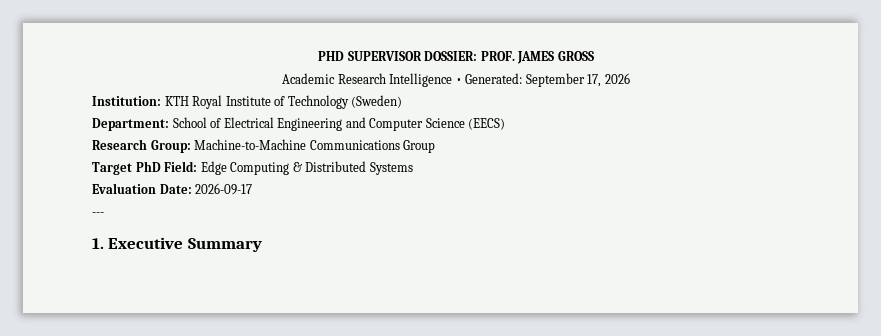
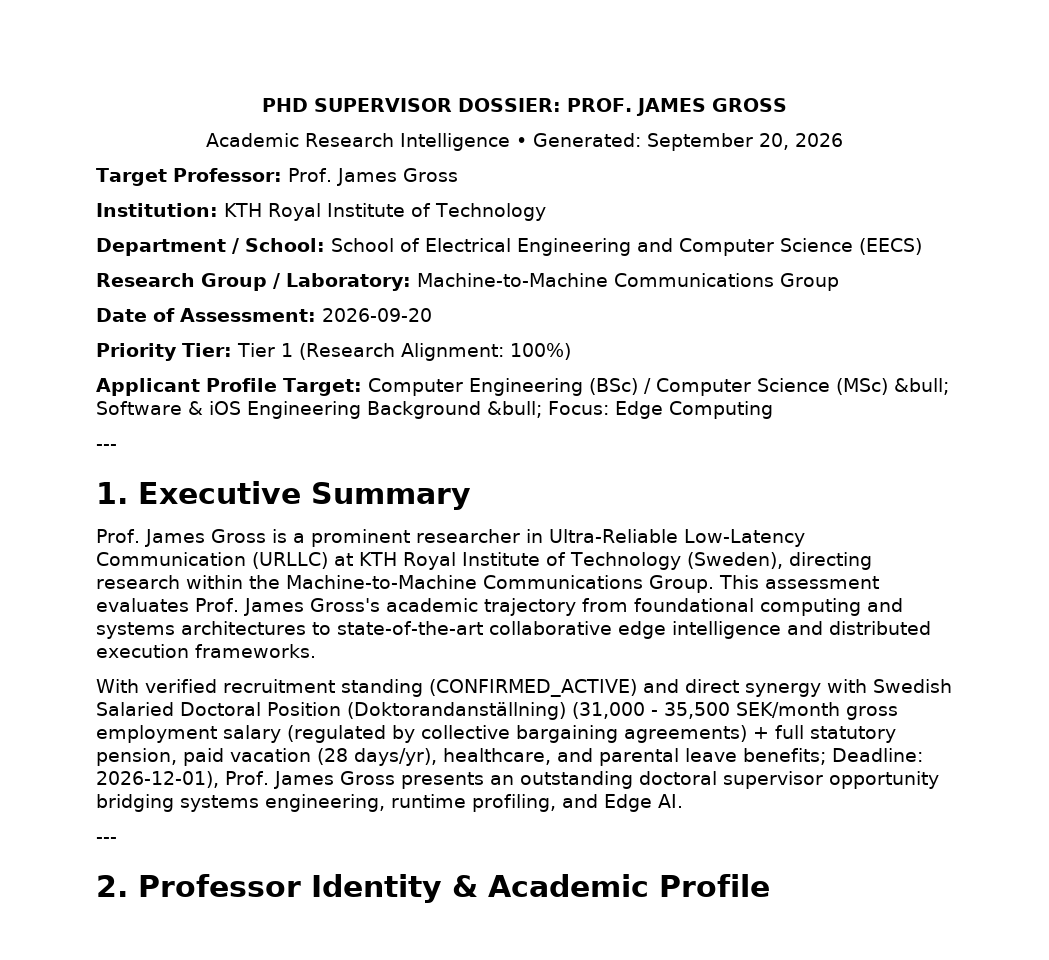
[587,74,602,87] 17, -> [758,133,789,150] 20,
(630, 78) none -> [96,168,458,186] // Target Professor: Prof. James Gross
[351,95,403,108] [92,118,169,131] (Sweden) // Department: -> [96,238,325,256] // Department / School:
[150,140,191,153] Group: -> [201,273,411,291] Group / Laboratory:
[92,161,413,175] [92,183,253,195] [92,212,104,216] [92,237,262,252] Target PhD Field: Edge Computing & Distributed Systems // Evaluation Date: 2026-09-17 // --- // 1. Executive Summary -> [96,308,432,322] [96,343,571,361] [96,378,949,396] [96,401,773,419] [96,444,117,450] [96,481,471,510] [96,529,805,547] [96,552,872,570] [96,575,879,593] [96,598,903,616] [96,621,931,639] [96,644,316,658] [96,679,952,697] [96,702,898,720] [96,725,896,743] [96,748,923,766] [96,771,939,789] [96,794,683,812] [96,837,117,843] [96,874,770,903] Date of Assessment: 2026-09-20 // Priority Tier: Tier 1 (Research Alignment: 100%) // Applicant Profile Target: Computer Engineering (BSc) / Computer Science (MSc) &bull; Software & iOS Engineering Background &bull; Focus: Edge Computing // --- // 1. Executive Summary // Prof. James Gross is a prominent researcher in Ultra-Reliable Low-Latency Communication (URLLC) at KTH Royal Institute of Technology (Sweden), directing research within the Machine-to-Machine Communications Group. This assessment evaluates Prof. James Gross's academic trajectory from foundational computing and systems architectures to state-of-the-art collaborative edge intelligence and distributed execution frameworks. // With verified recruitment standing (CONFIRMED_ACTIVE) and direct synergy with Swedish Salaried Doctoral Position (Doktorandanställning) (31,000 - 35,500 SEK/month gross employment salary (regulated by collective bargaining agreements) + full statutory pension, paid vacation (28 days/yr), healthcare, and parental leave benefits; Deadline: 2026-12-01), Prof. James Gross presents an outstanding doctoral supervisor opportunity bridging systems engineering, runtime profiling, and Edge AI. // --- // 2. Professor Identity & Academic Profile

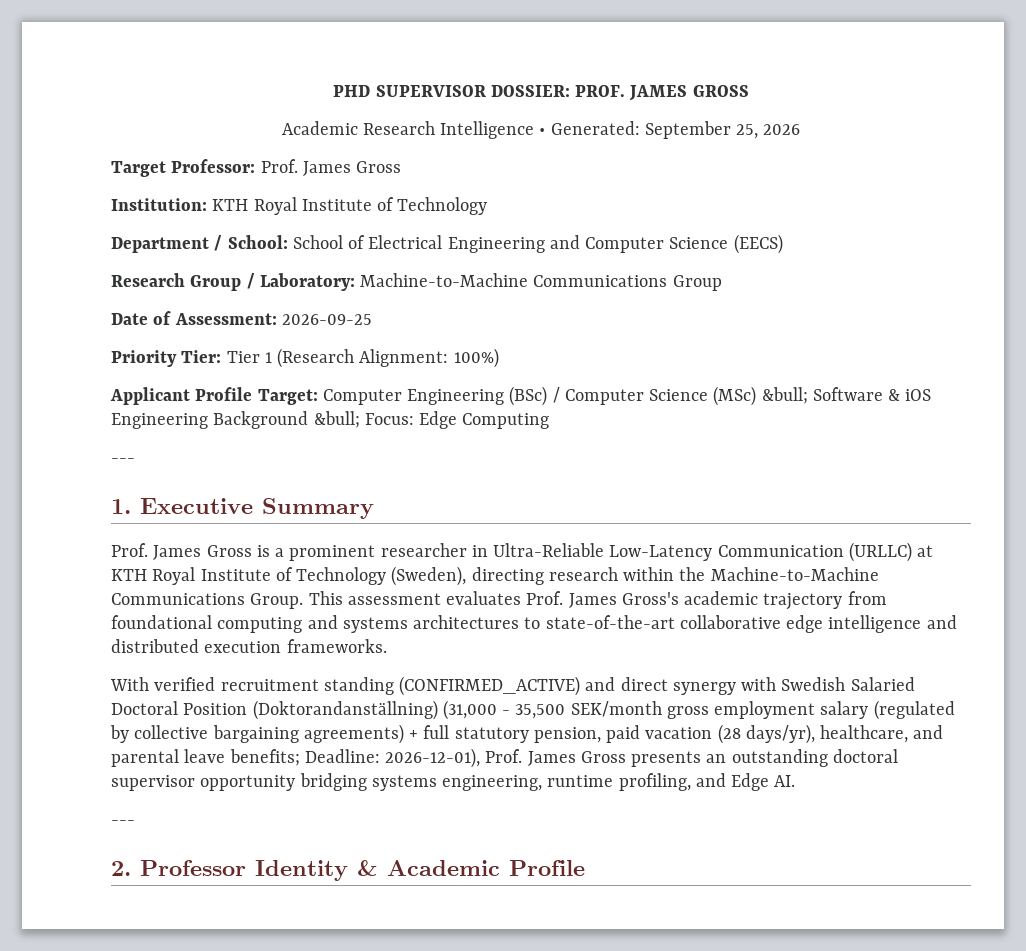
[758,133,789,150] 20, -> [736,124,759,139] 25,
[322,308,432,322] 2026-09-20 -> [281,314,372,325] 2026-09-25

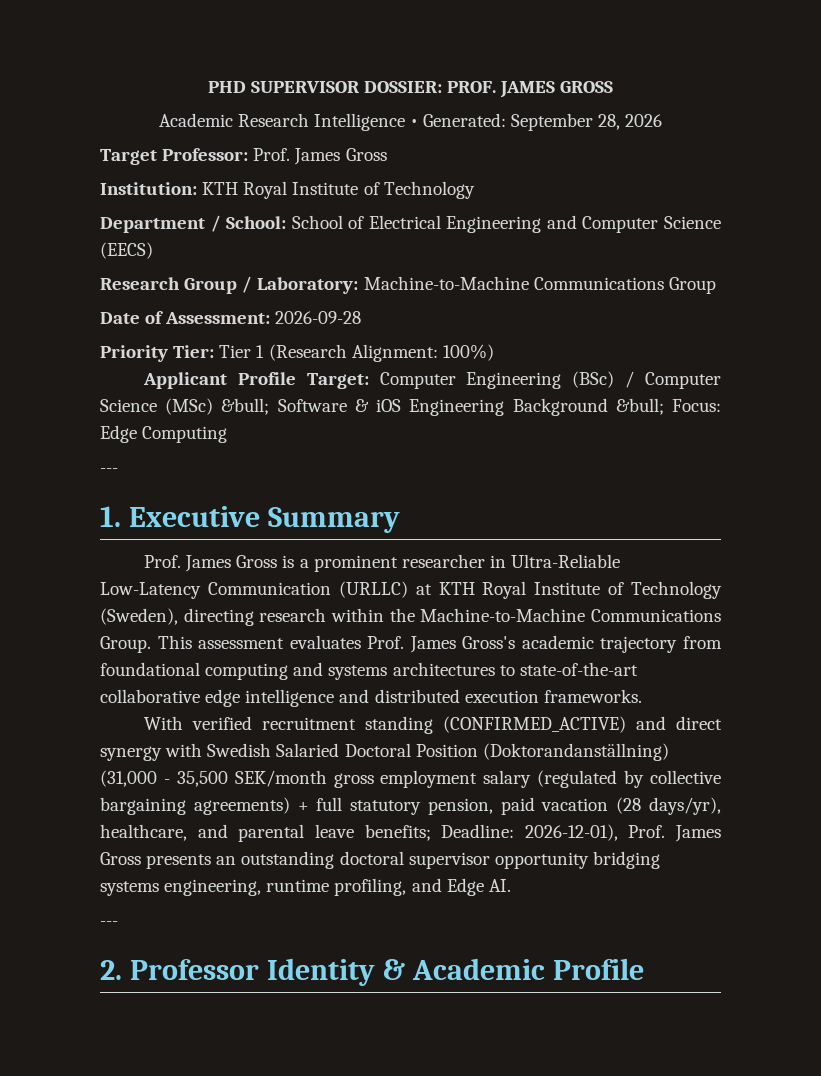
[736,124,759,139] 25, -> [598,114,621,130] 28,
[281,314,372,325] 2026-09-25 -> [275,311,362,324] 2026-09-28

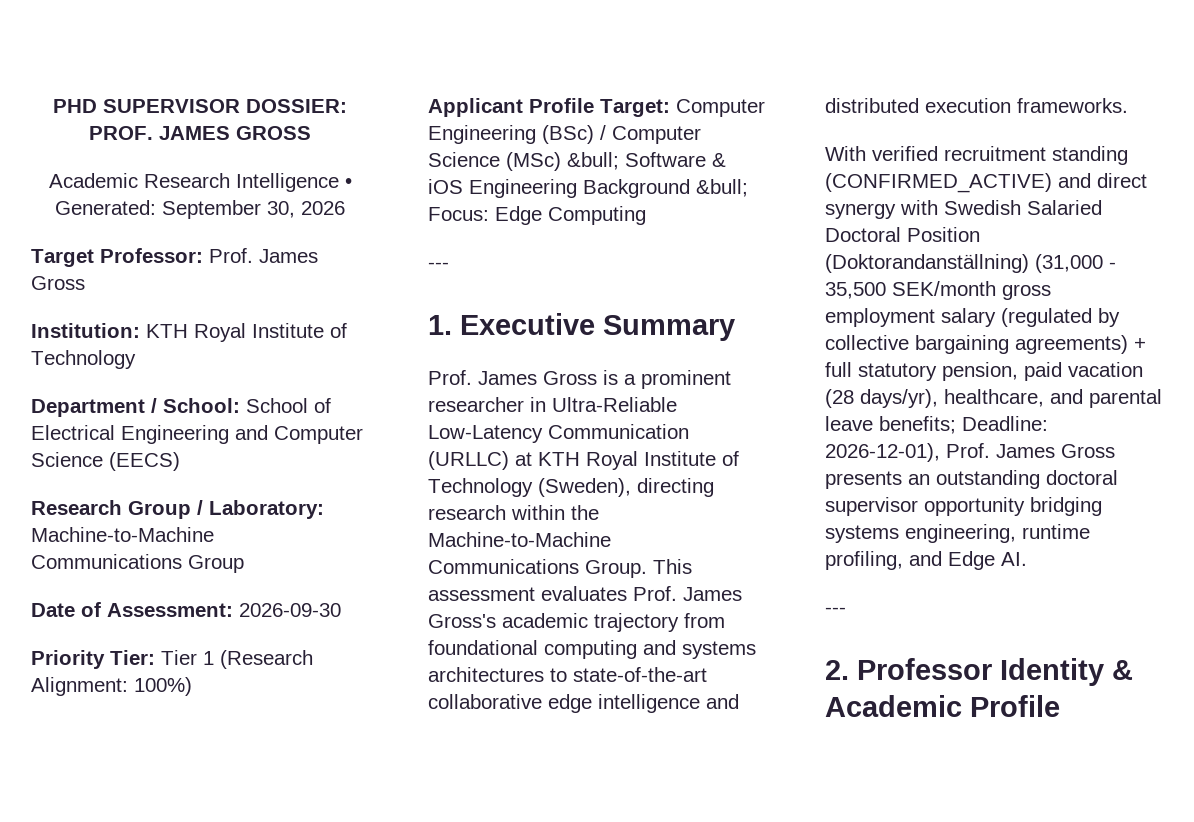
[598,114,621,130] 28, -> [267,201,295,218] 30,
[275,311,362,324] 2026-09-28 -> [239,603,341,617] 2026-09-30

